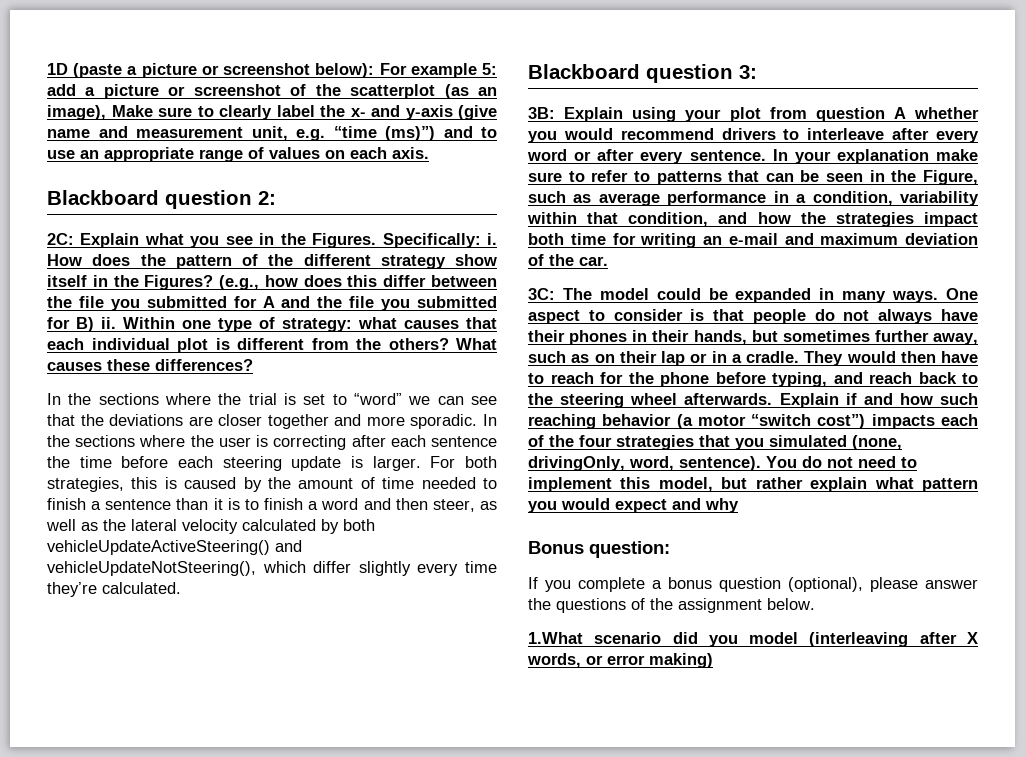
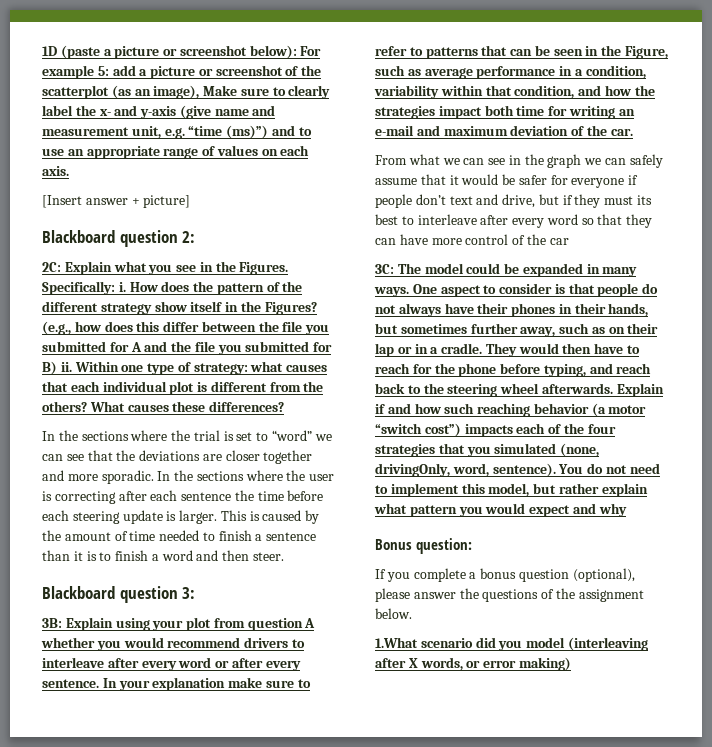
(429, 153) none -> [42,195,191,208] // [Insert answer + picture]
[430,456,498,468] [47,477,158,492] For both strategies, this -> [220,510,247,521] This
[432,499,497,512] [46,519,375,534] [47,540,302,555] [47,561,498,576] [47,582,181,597] steer, as well as the lateral velocity calculated by both vehicleUpdateActiveSteering() and vehicleUpdateNotSteering(), which differ slightly every time they’re calculated. -> [253,552,285,561] steer.
(608, 261) none -> [375,154,663,168] [375,174,639,188] [375,194,653,208] [375,214,653,228] [375,234,569,245] // From what we can see in the graph we can safely assume that it would be safer for everyone if people don’t text and drive, but if they must its best to interleave after every word so that they can have more control of the car

